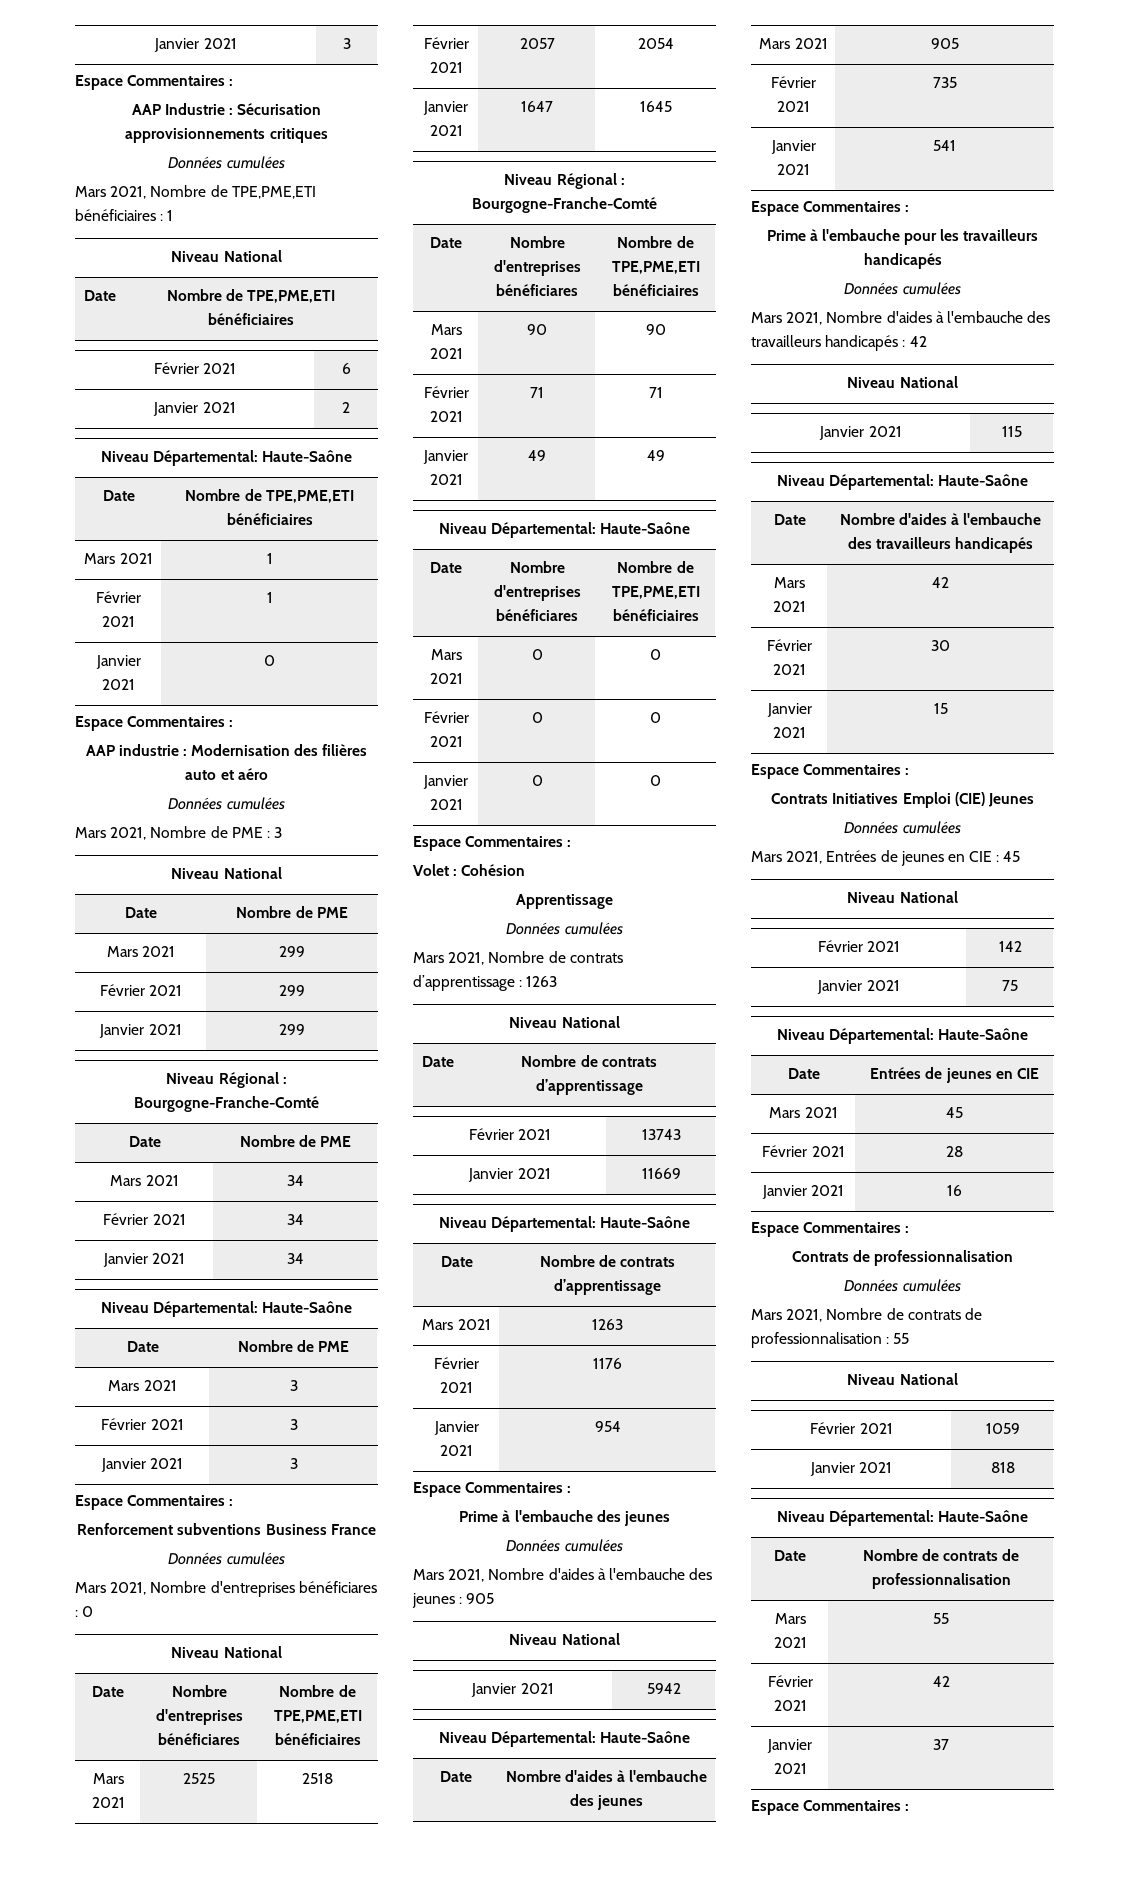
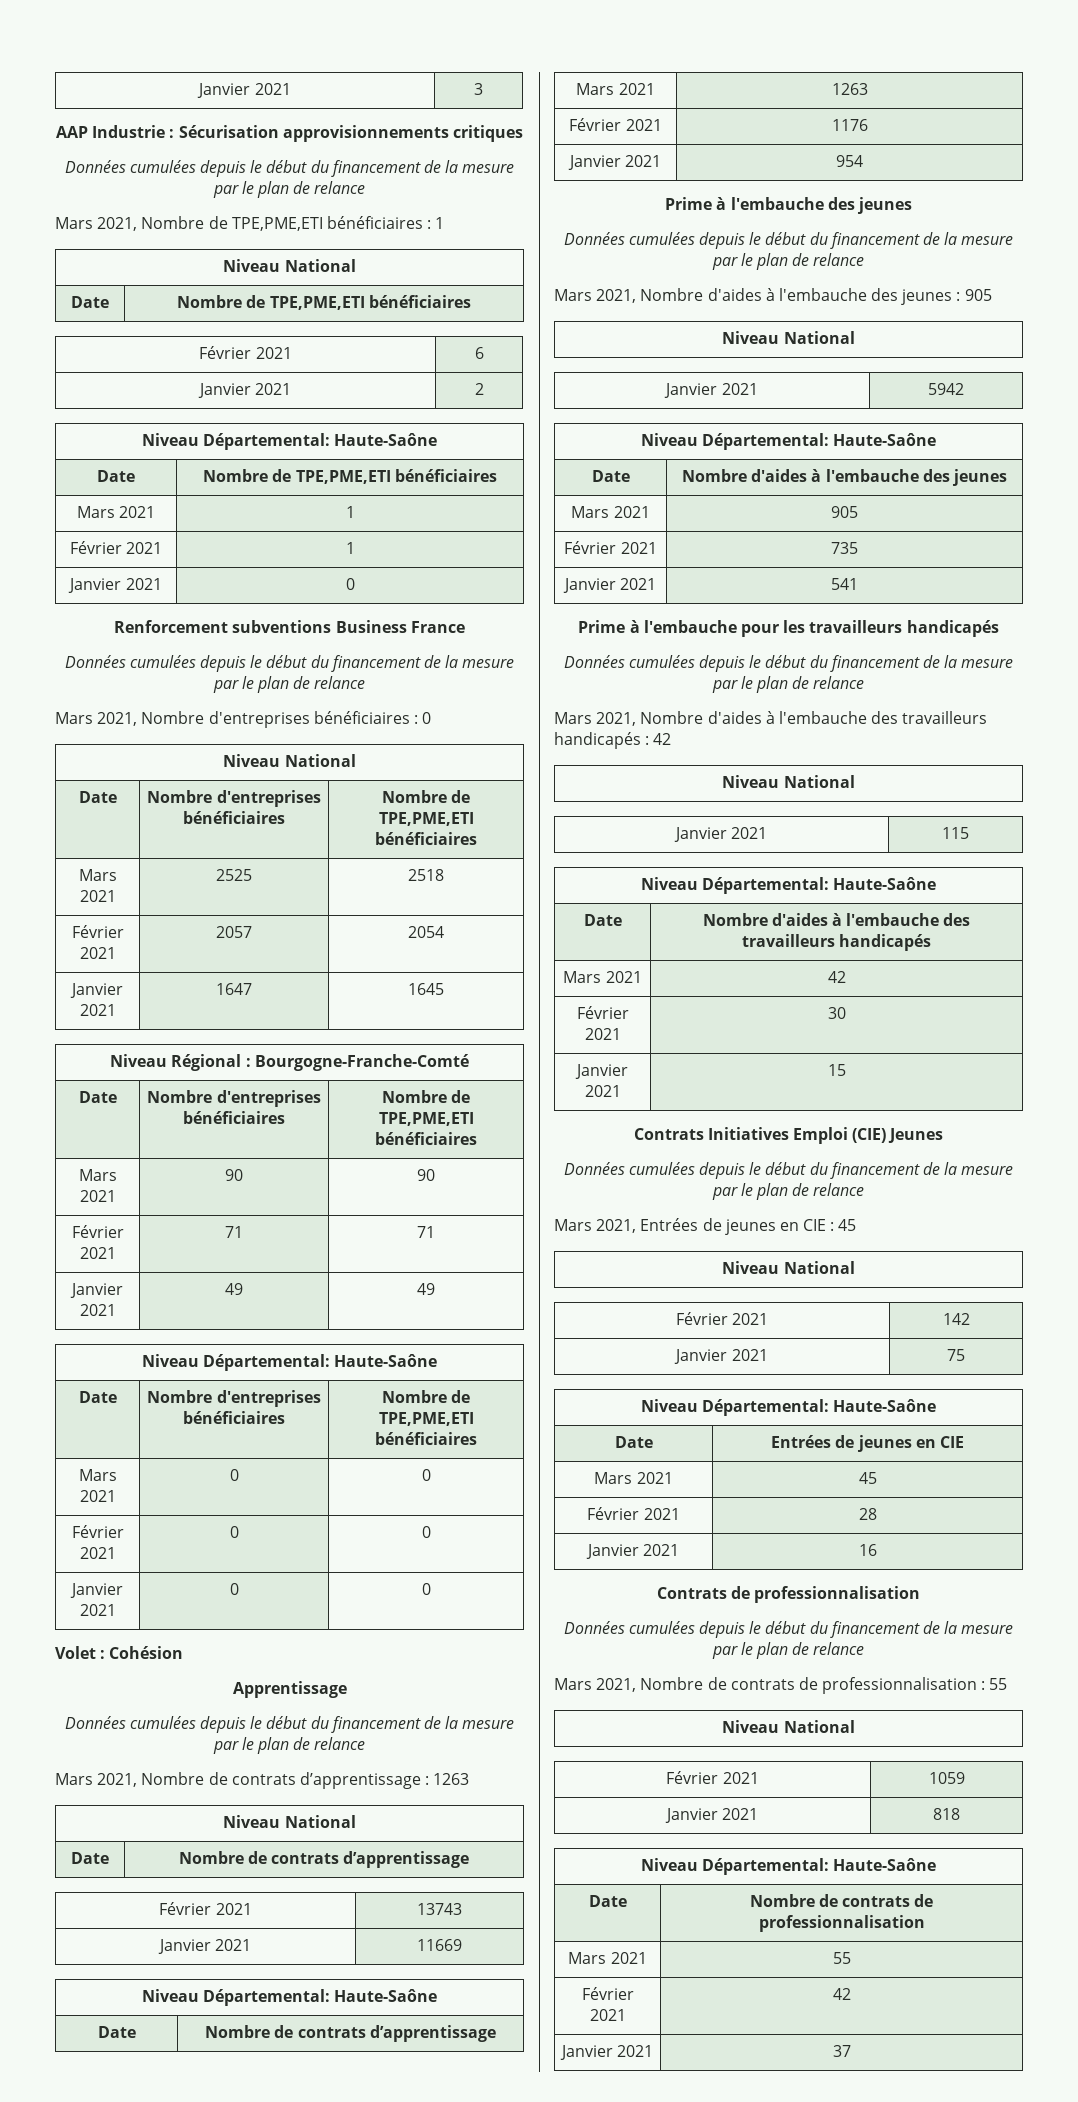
[154,38,237,52] [343,38,351,49] [75,75,234,90] Janvier 2021 | 3 // Espace Commentaires : -> [197,83,291,98] [474,83,483,95] Janvier 2021 | 3
(285, 162) none -> [200,160,515,177] [212,181,366,198] depuis le début du financement de la mesure par le plan de relance
[75,716,234,731] [85,744,368,756] [185,768,268,780] [168,797,285,810] [75,826,283,840] [171,867,282,879] [125,907,157,918] [236,906,348,918] [106,946,176,957] [279,946,305,957] [99,984,183,996] [279,985,305,996] [99,1024,182,1038] [279,1024,305,1035] [166,1072,287,1088] [134,1096,319,1112] [128,1136,161,1147] [239,1135,352,1147] [110,1175,179,1186] [287,1175,304,1186] [103,1213,186,1225] [287,1214,304,1225] [102,1253,186,1267] [287,1253,304,1264] [100,1301,353,1317] [126,1341,159,1352] [237,1340,350,1352] [108,1380,177,1391] [289,1380,298,1391] [101,1418,184,1430] [289,1419,298,1430] [100,1458,184,1472] [289,1458,298,1469] [75,1495,234,1510] // Espace Commentaires : // AAP industrie : Modernisation des filières auto et aéro // Données cumulées // Mars 2021, Nombre de PME : 3 // Niveau National // Date | Nombre de PME // Mars 2021 | 299 // Février 2021 | 299 // Janvier 2021 | 299 // Niveau Régional : Bourgogne-Franche-Comté // Date | Nombre de PME // Mars 2021 | 34 // Février 2021 | 34 // Janvier 2021 | 34 // Niveau Départemental: Haute-Saône // Date | Nombre de PME // Mars 2021 | 3 // Février 2021 | 3 // Janvier 2021 | 3 // Espace Commentaires : -> (355, 584) none
(285, 1558) none -> [200,655,515,672] [212,676,366,693] depuis le début du financement de la mesure par le plan de relance
[298,1581,377,1593] bénéficiares -> [313,711,410,724] bénéficiaires
[158,1733,240,1745] bénéficiares -> [183,811,285,824] bénéficiaires
[496,284,578,296] bénéficiares -> [183,1111,285,1124] bénéficiaires
[496,609,578,621] bénéficiares -> [183,1411,285,1424] bénéficiaires
[413,836,572,851] // Espace Commentaires : -> (431, 1589) none
(623, 928) none -> [200,1716,515,1733] [212,1737,366,1754] depuis le début du financement de la mesure par le plan de relance
[413,1482,572,1497] // Espace Commentaires : -> (863, 161) none
(623, 1545) none -> [699,232,1014,249] [711,253,865,270] depuis le début du financement de la mesure par le plan de relance
[751,201,910,216] // Espace Commentaires : -> (858, 584) none
(961, 288) none -> [699,655,1014,672] [711,676,865,693] depuis le début du financement de la mesure par le plan de relance
[751,764,910,779] // Espace Commentaires : -> (846, 1070) none
(961, 827) none -> [699,1162,1014,1179] [711,1183,865,1200] depuis le début du financement de la mesure par le plan de relance
[751,1222,910,1237] // Espace Commentaires : -> (877, 1550) none
(961, 1285) none -> [699,1621,1014,1638] [711,1642,865,1659] depuis le début du financement de la mesure par le plan de relance
[751,1800,910,1815] // Espace Commentaires : -> (851, 2051) none

